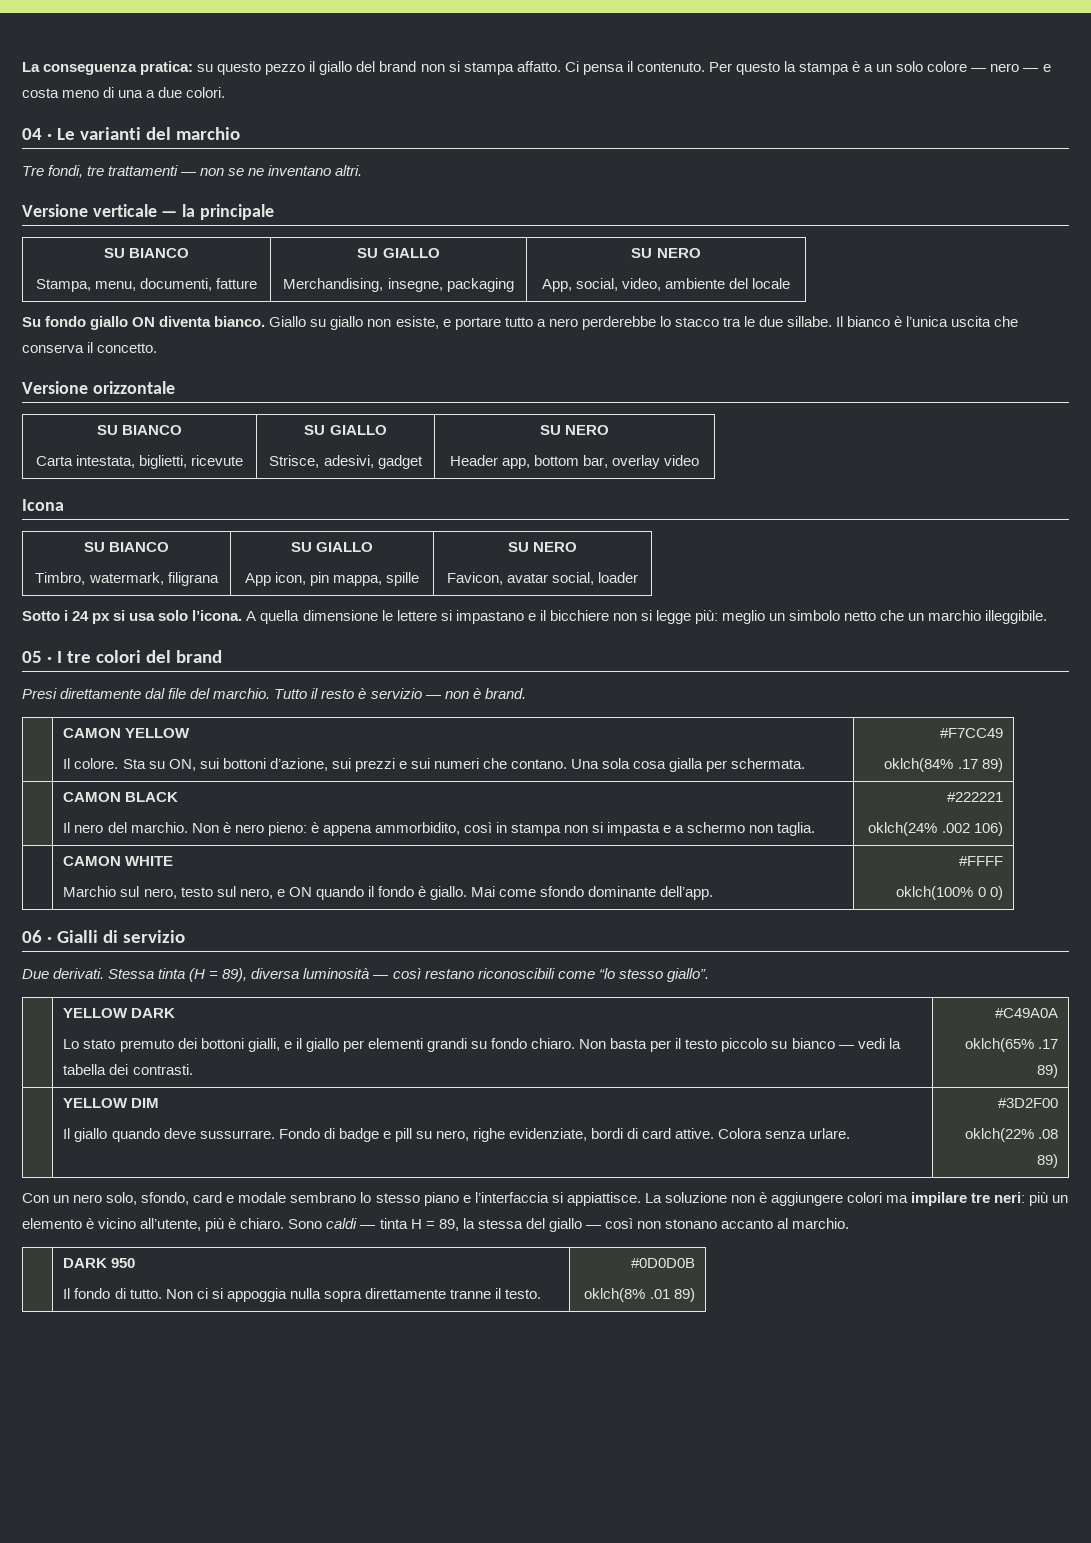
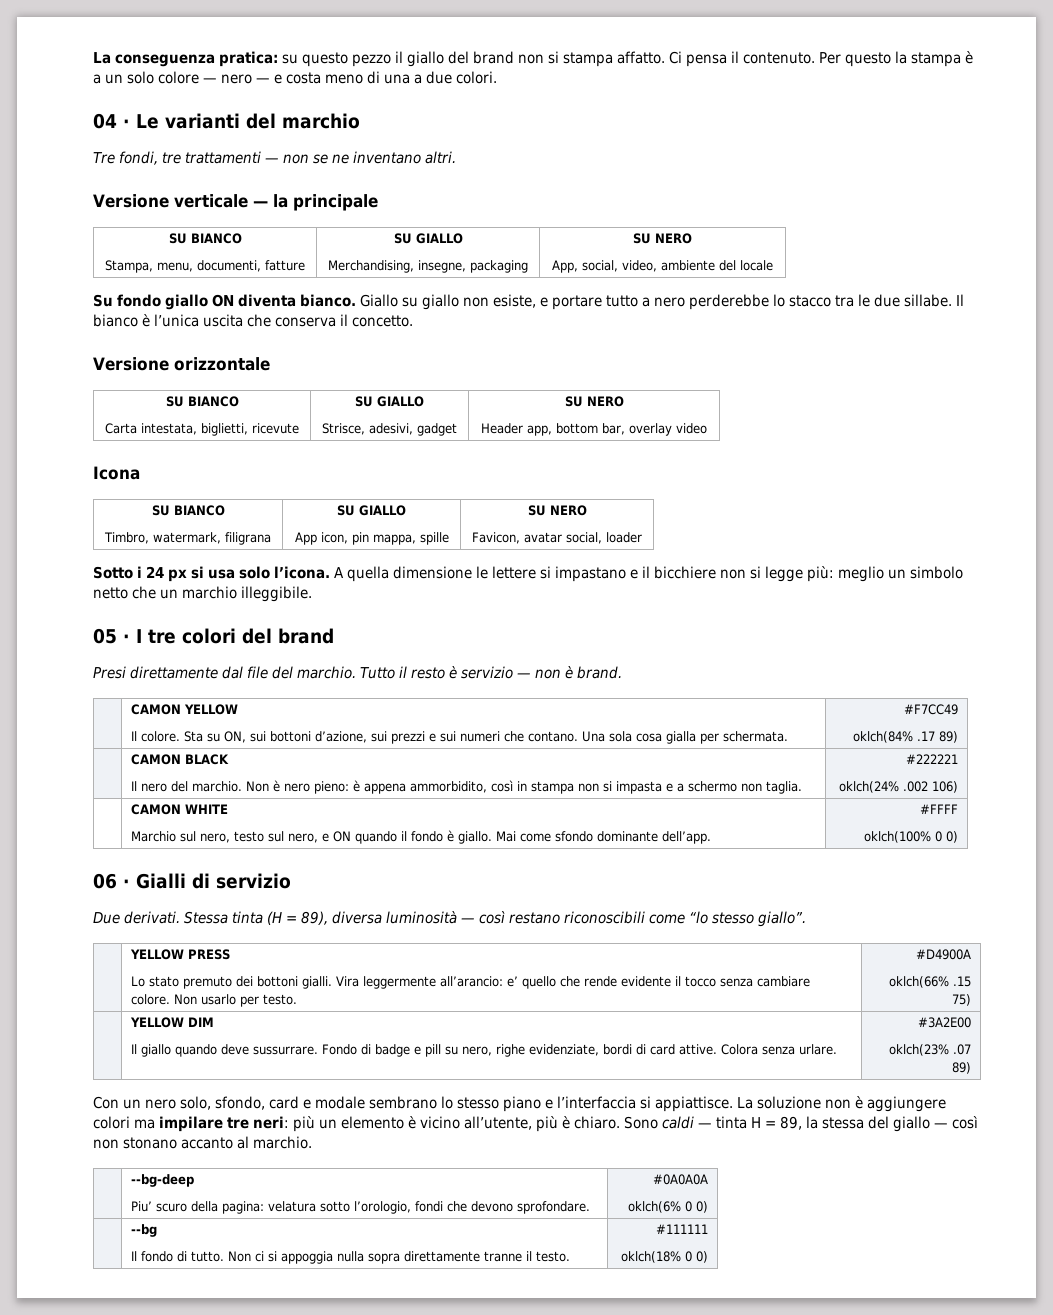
[131,1008,176,1018] DARK -> [188,949,231,960] PRESS
[247,1038,901,1052] [63,1064,193,1075] [994,1008,1058,1018] [964,1038,1058,1052] [1036,1064,1058,1078] gialli, e il giallo per elementi grandi su fondo chiaro. Non basta per il testo piccolo su bianco — vedi la tabella dei contrasti. | #C49A0A // oklch(65% .17 89) -> [302,976,811,989] [131,994,298,1007] [915,949,971,960] [888,976,971,988] [951,994,971,1006] gialli. Vira leggermente all’arancio: e’ quello che rende evidente il tocco senza cambiare colore. Non usarlo per testo. | #D4900A // oklch(66% .15 75)
[997,1098,1058,1108] [964,1128,1058,1142] #3D2F00 // oklch(22% .08 -> [917,1017,971,1028] [888,1044,971,1056] #3A2E00 // oklch(23% .07
[63,1258,136,1268] DARK 950 -> [131,1174,195,1187] [131,1201,591,1214] [652,1174,708,1185] [627,1201,708,1213] [131,1224,158,1237] --bg-deep // Piu’ scuro della pagina: velatura sotto l’orologio, fondi che devono sprofondare. | #0A0A0A // oklch(6% 0 0) // | --bg
[630,1258,695,1268] [584,1288,695,1302] #0D0D0B // oklch(8% .01 89) -> [655,1224,708,1234] [620,1251,708,1263] #111111 // oklch(18% 0 0)

